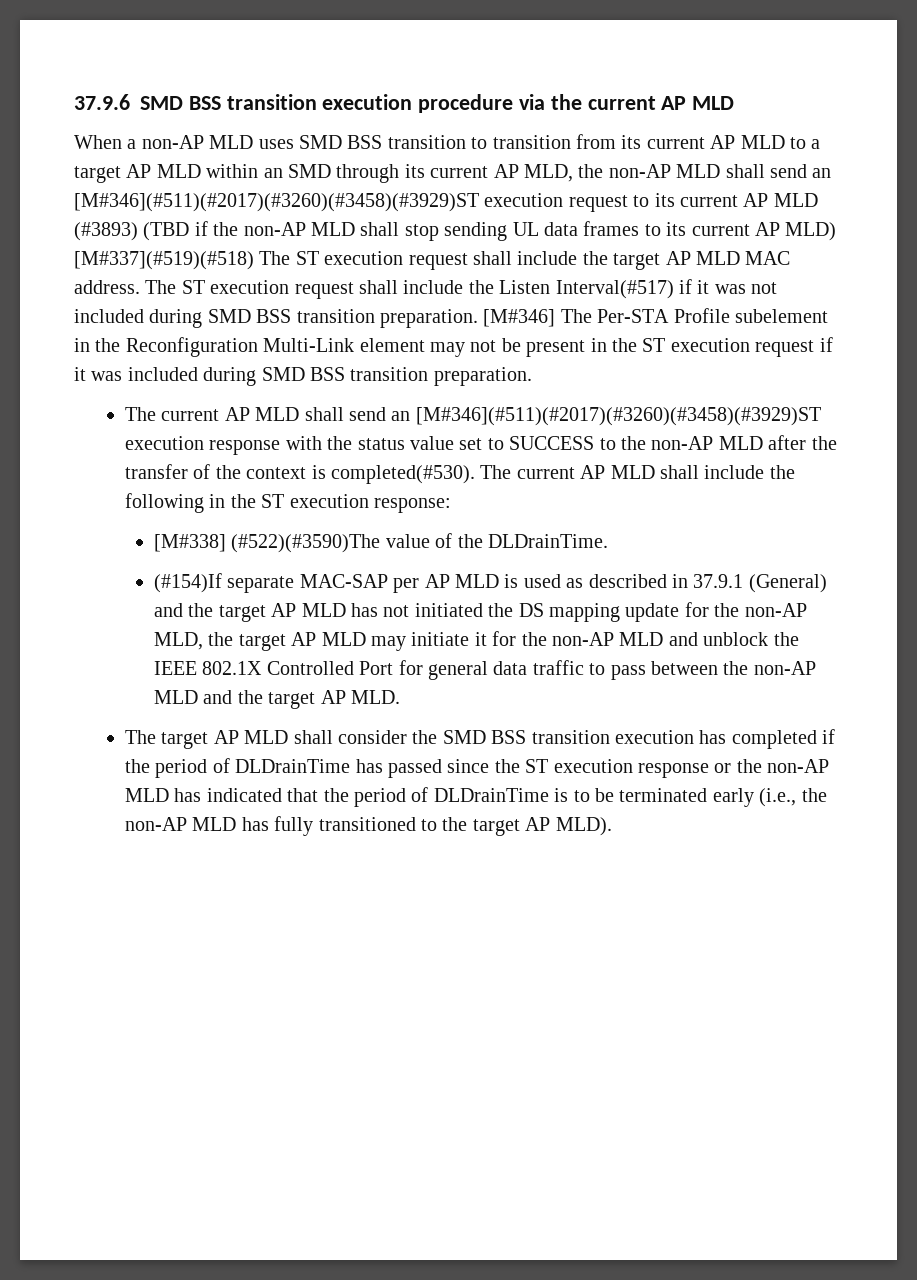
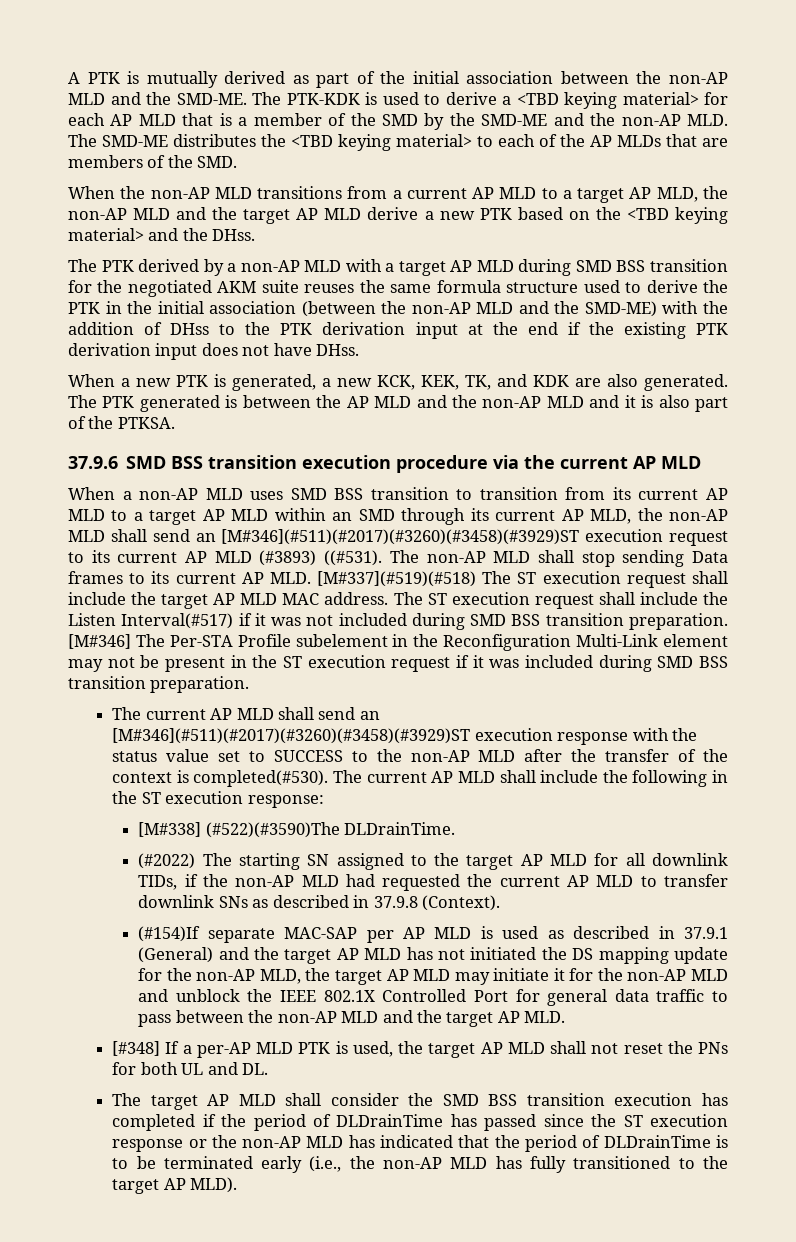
(74, 102) none -> [68,71,729,88] [68,92,728,109] [68,113,728,130] [68,134,728,151] [68,155,238,168] [68,186,728,203] [68,207,729,224] [68,228,256,241] [68,259,729,276] [68,280,728,297] [68,301,729,317] [68,322,728,339] [68,343,360,360] [68,374,728,391] [68,395,728,412] [68,416,175,429] A PTK is mutually derived as part of the initial association between the non-AP MLD and the SMD-ME. The PTK-KDK is used to derive a <TBD keying material> for each AP MLD that is a member of the SMD by the SMD-ME and the non-AP MLD. The SMD-ME distributes the <TBD keying material> to each of the AP MLDs that are members of the SMD. // When the non-AP MLD transitions from a current AP MLD to a target AP MLD, the non-AP MLD and the target AP MLD derive a new PTK based on the <TBD keying material> and the DHss. // The PTK derived by a non-AP MLD with a target AP MLD during SMD BSS transition for the negotiated AKM suite reuses the same formula structure used to derive the PTK in the initial association (between the non-AP MLD and the SMD-ME) with the addition of DHss to the PTK derivation input at the end if the existing PTK derivation input does not have DHss. // When a new PTK is generated, a new KCK, KEK, TK, and KDK are also generated. The PTK generated is between the AP MLD and the non-AP MLD and it is also part of the PTKSA. //
[143,221,239,241] (TBD if the -> [324,550,419,566] ((#531). The
[512,222,578,236] UL data -> [692,551,729,563] Data
[785,222,837,241] MLD) -> [269,572,311,584] MLD.
[385,533,608,548] value of the DLDrainTime. -> [344,822,456,835] [138,853,728,870] [138,874,728,891] [138,895,500,911] DLDrainTime. // (#2022) The starting SN assigned to the target AP MLD for all downlink TIDs, if the non-AP MLD had requested the current AP MLD to transfer downlink SNs as described in 37.9.8 (Context).
(400, 697) none -> [112,1041,729,1058] [112,1062,269,1075] // [#348] If a per-AP MLD PTK is used, the target AP MLD shall not reset the PNs for both UL and DL.

